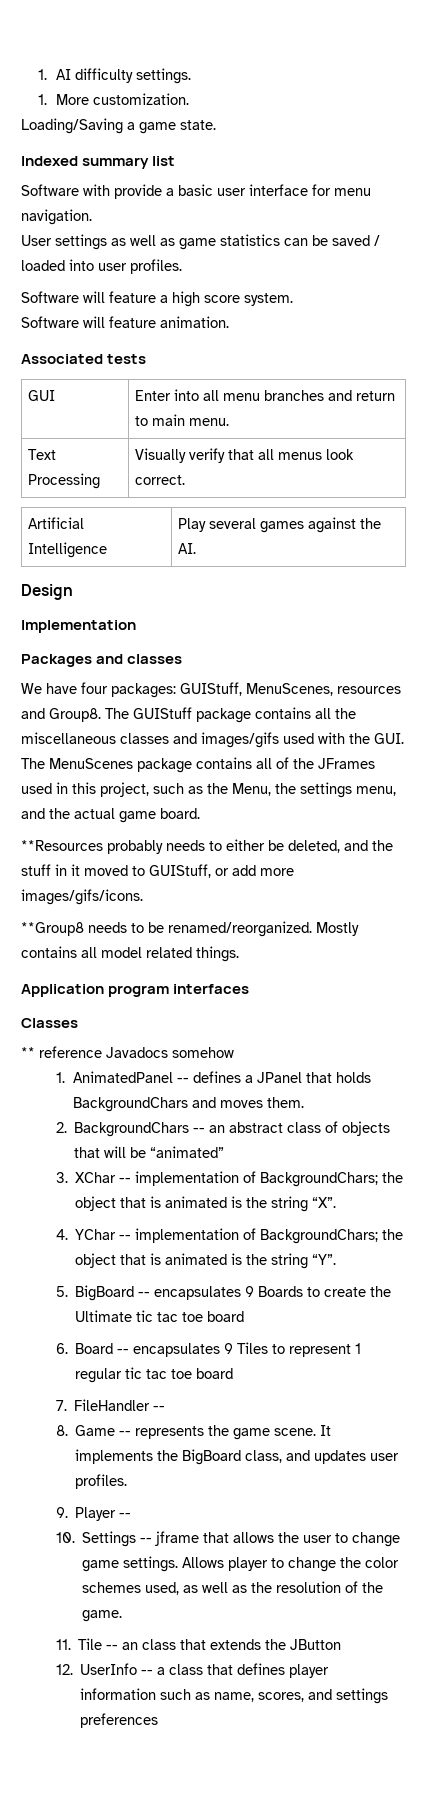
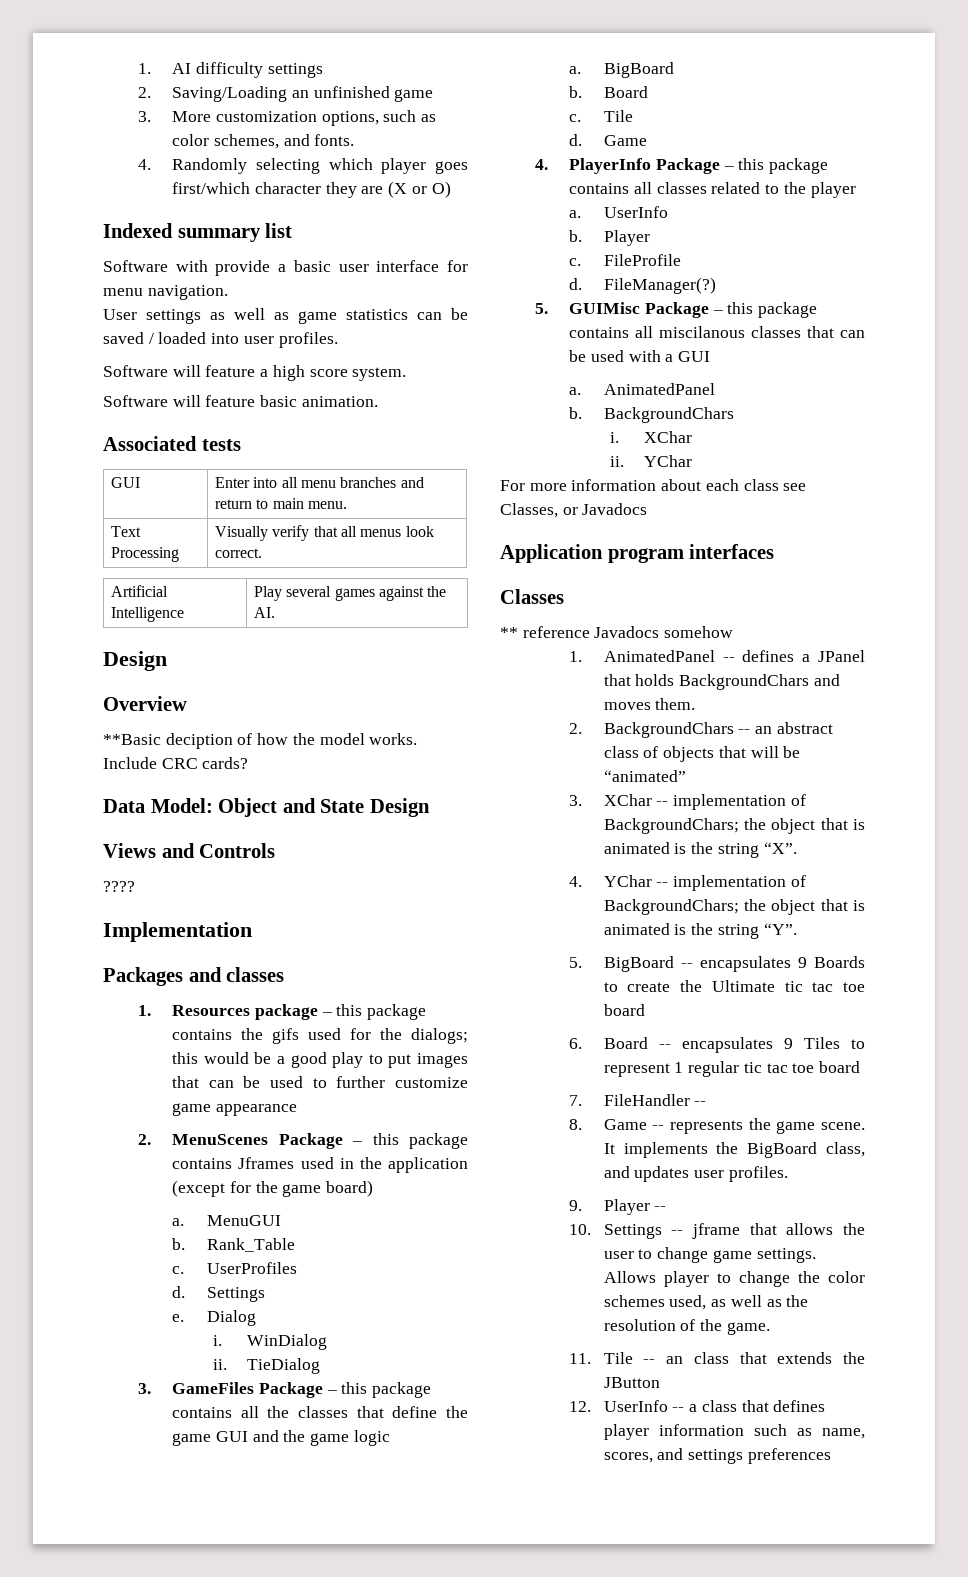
[135,68,191,84] [38,93,189,105] [21,118,216,134] settings. // 1. More customization. // Loading/Saving a game state. -> [267,63,323,78] [137,86,434,102] [137,110,437,126] [172,134,355,149] [137,158,469,174] [172,181,451,198] settings // 2. Saving/Loading an unfinished game // 3. More customization options, such as color schemes, and fonts. // 4. Randomly selecting which player goes first/which character they are (X or O)
(156, 322) none -> [260,395,298,407] basic
[21,620,136,633] [21,654,183,667] [21,682,401,698] [21,707,356,723] [21,732,404,748] [21,757,375,773] [21,782,396,798] [21,808,200,823] [21,839,393,854] [21,864,294,878] [21,889,143,905] [21,921,359,937] [21,946,239,962] Implementation // Packages and classes // We have four packages: GUIStuff, MenuScenes, resources and Group8. The GUIStuff package contains all the miscellaneous classes and images/gifs used with the GUI. The MenuScenes package contains all of the JFrames used in this project, such as the Menu, the settings menu, and the actual game board. // **Resources probably needs to either be deleted, and the stuff in it moved to GUIStuff, or add more images/gifs/icons. // **Group8 needs to be renamed/reorganized. Mostly contains all model related things. -> [103,696,187,711] [103,733,418,749] [103,757,249,769] [103,798,430,817] [103,843,276,858] [103,881,135,892] [103,922,252,942] [103,967,285,986] [137,1004,427,1020] [172,1028,469,1044] [172,1052,468,1068] [172,1076,468,1088] [172,1103,297,1116] [137,1133,469,1149] [172,1157,468,1173] [172,1180,374,1197] [172,1215,281,1226] [172,1238,295,1252] [172,1262,297,1274] [172,1286,265,1302] [172,1310,256,1326] [212,1334,328,1350] [212,1358,321,1374] [137,1382,432,1398] [172,1406,468,1418] [172,1430,390,1446] [569,62,674,78] [569,86,648,98] [569,110,633,122] [569,134,647,146] [534,158,829,174] [569,182,856,198] [569,206,668,218] [569,230,650,246] [569,254,681,266] [569,277,716,294] [534,302,818,318] [569,326,865,338] [569,350,711,362] [569,383,715,395] [569,407,734,423] [609,431,693,443] [609,455,693,467] [500,479,807,491] [500,503,648,518] Overview // **Basic deciption of how the model works. Include CRC cards? // Data Model: Object and State Design // Views and Controls // ???? // Implementation // Packages and classes // 1. Resources package – this package contains the gifs used for the dialogs; this would be a good play to put images that can be used to further customize game appearance // 2. MenuScenes Package – this package contains Jframes used in the application (except for the game board) // a. MenuGUI // b. Rank_Table // c. UserProfiles // d. Settings // e. Dialog // i. WinDialog // ii. TieDialog // 3. GameFiles Package – this package contains all the classes that define the game GUI and the game logic // a. BigBoard // b. Board // c. Tile // d. Game // 4. PlayerInfo Package – this package contains all classes related to the player // a. UserInfo // b. Player // c. FileProfile // d. FileManager(?) // 5. GUIMisc Package – this package contains all miscilanous classes that can be used with a GUI // a. AnimatedPanel // b. BackgroundChars // i. XChar // ii. YChar // For more information about each class see Classes, or Javadocs

